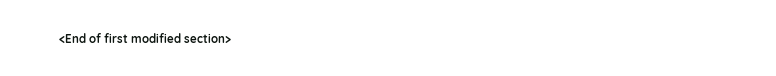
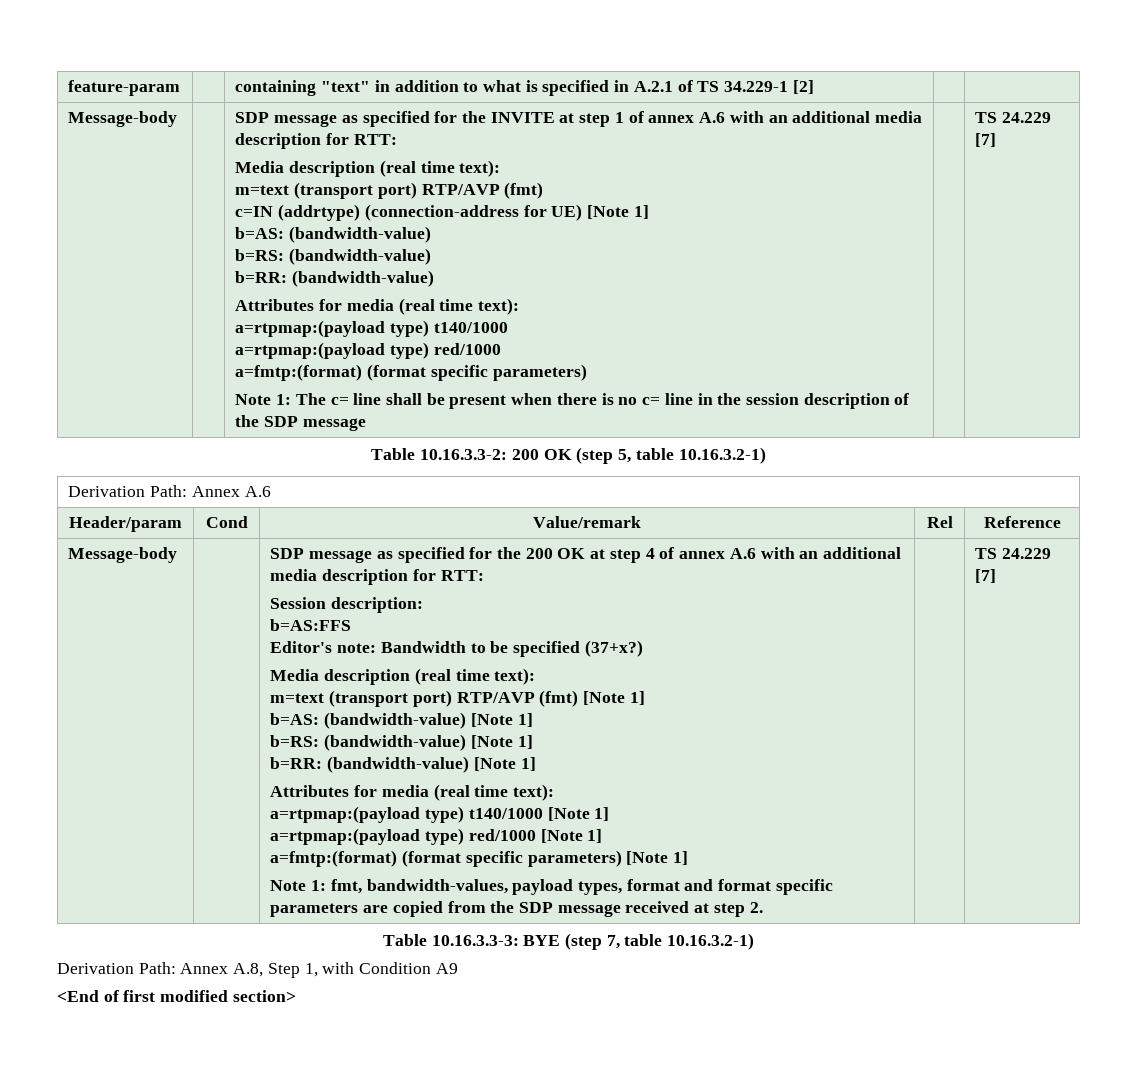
(59, 38) none -> [68,80,181,96] [235,80,814,96] [68,111,178,127] [235,111,922,127] [235,133,397,149] [235,160,501,177] [235,182,544,199] [235,204,649,221] [235,226,432,243] [235,248,432,265] [235,270,435,287] [235,298,519,315] [235,320,508,337] [235,342,501,359] [235,364,587,381] [235,393,910,409] [235,415,366,431] [975,112,1052,123] [975,133,997,147] [371,447,766,464] [68,485,271,497] [69,516,182,532] [205,516,248,528] [533,516,641,528] [926,516,953,528] [983,516,1061,528] [68,547,178,563] [270,547,901,563] [270,569,484,585] [270,597,424,613] [270,619,352,631] [270,640,643,657] [270,668,536,685] [270,690,645,707] [270,712,533,729] [270,734,533,751] [270,756,536,773] [270,784,554,801] [270,806,610,823] [270,828,603,845] [270,850,688,867] [270,879,833,895] [270,901,763,917] [975,548,1052,559] [975,569,997,583] [382,933,755,950] [57,962,458,978] feature-param | | containing "text" in addition to what is specified in A.2.1 of TS 34.229-1 [2] | | // Message-body | | SDP message as specified for the INVITE at step 1 of annex A.6 with an additional media description for RTT: // Media description (real time text): // m=text (transport port) RTP/AVP (fmt) // c=IN (addrtype) (connection-address for UE) [Note 1] // b=AS: (bandwidth-value) // b=RS: (bandwidth-value) // b=RR: (bandwidth-value) // Attributes for media (real time text): // a=rtpmap:(payload type) t140/1000 // a=rtpmap:(payload type) red/1000 // a=fmtp:(format) (format specific parameters) // Note 1: The c= line shall be present when there is no c= line in the session description of the SDP message | | TS 24.229 [7] // Table 10.16.3.3-2: 200 OK (step 5, table 10.16.3.2-1) // Derivation Path: Annex A.6 // Header/param | Cond | Value/remark | Rel | Reference // Message-body | | SDP message as specified for the 200 OK at step 4 of annex A.6 with an additional media description for RTT: // Session description: // b=AS:FFS // Editor's note: Bandwidth to be specified (37+x?) // Media description (real time text): // m=text (transport port) RTP/AVP (fmt) [Note 1] // b=AS: (bandwidth-value) [Note 1] // b=RS: (bandwidth-value) [Note 1] // b=RR: (bandwidth-value) [Note 1] // Attributes for media (real time text): // a=rtpmap:(payload type) t140/1000 [Note 1] // a=rtpmap:(payload type) red/1000 [Note 1] // a=fmtp:(format) (format specific parameters) [Note 1] // Note 1: fmt, bandwidth-values, payload types, format and format specific parameters are copied from the SDP message received at step 2. | | TS 24.229 [7] // Table 10.16.3.3-3: BYE (step 7, table 10.16.3.2-1) // Derivation Path: Annex A.8, Step 1, with Condition A9 //

